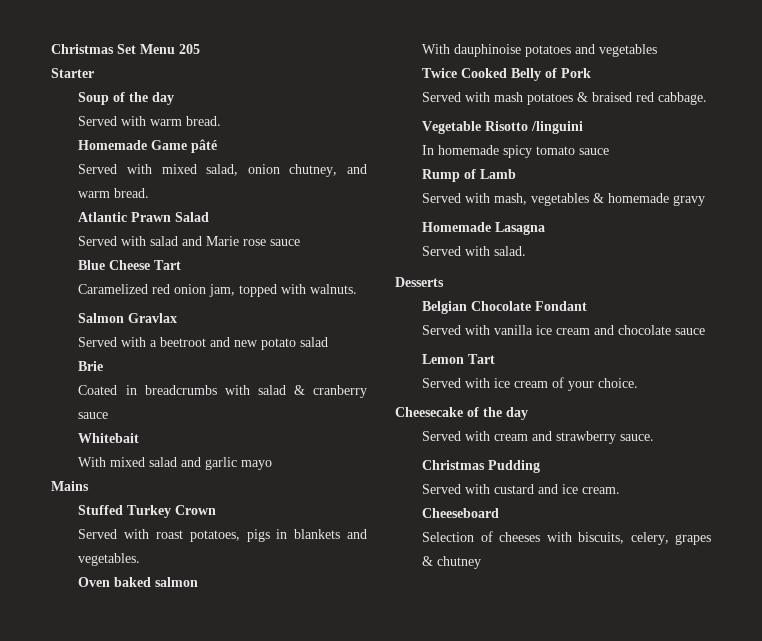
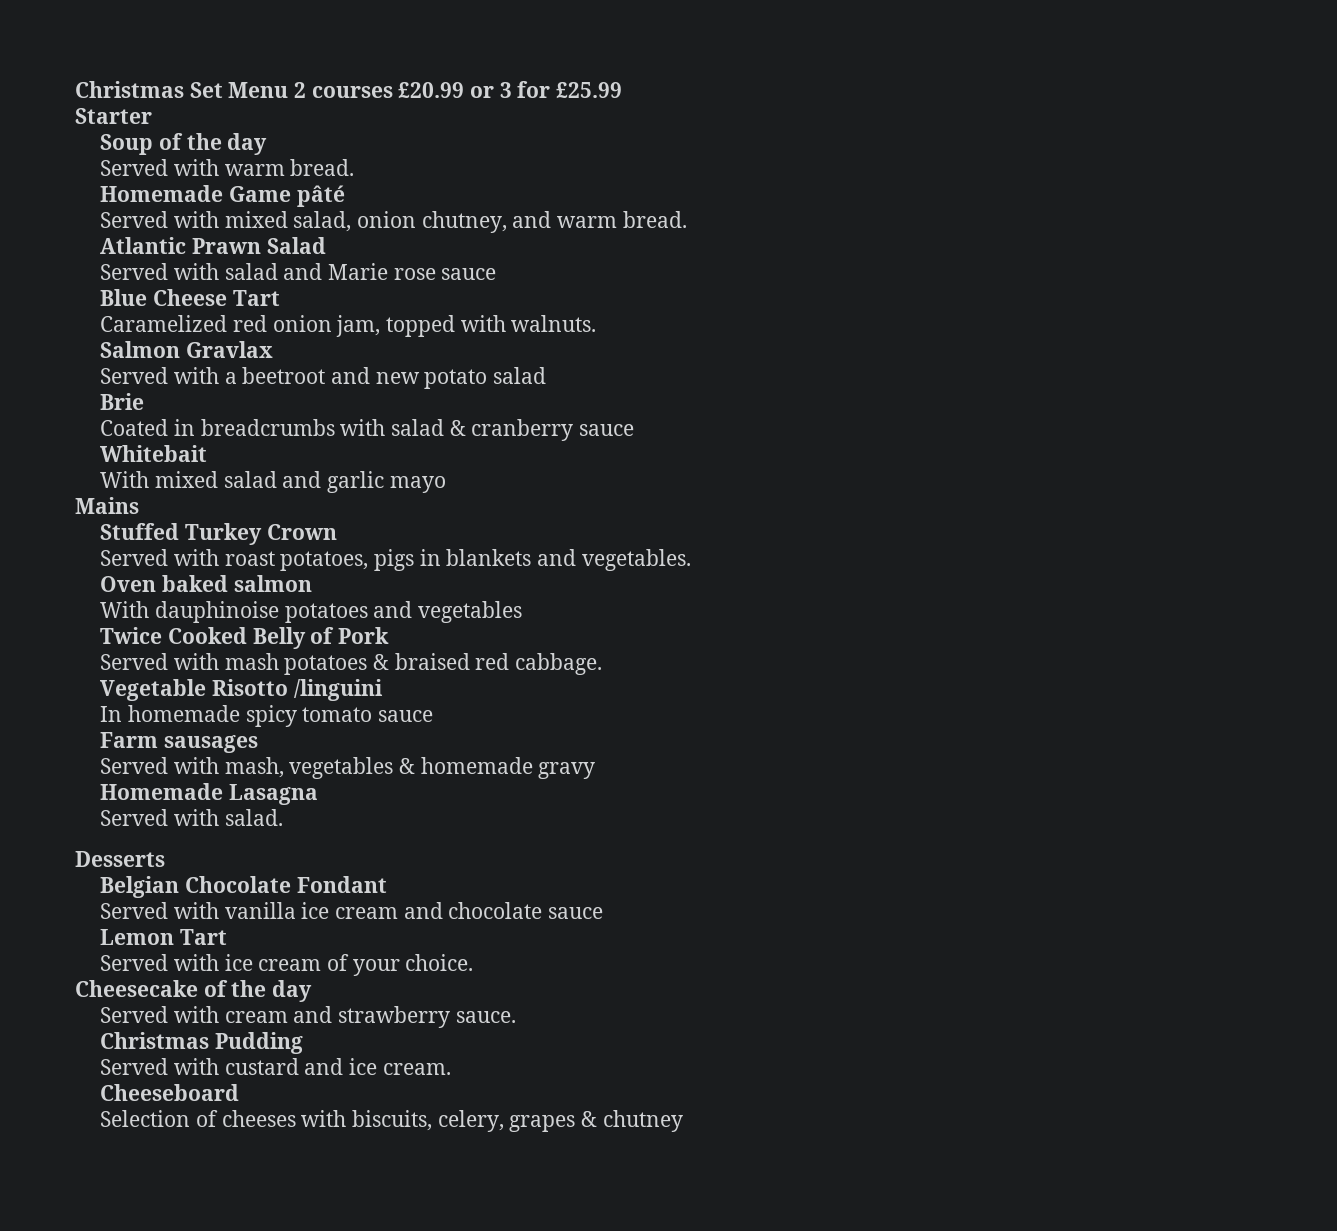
[179,44,200,54] 205 -> [294,81,623,99] 2 courses £20.99 or 3 for £25.99
[422,169,517,182] Rump of Lamb -> [100,732,258,753] Farm sausages

